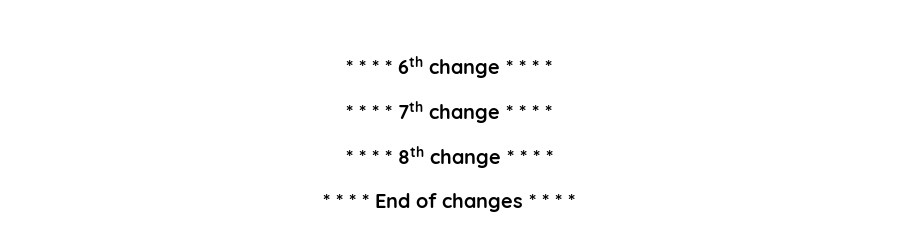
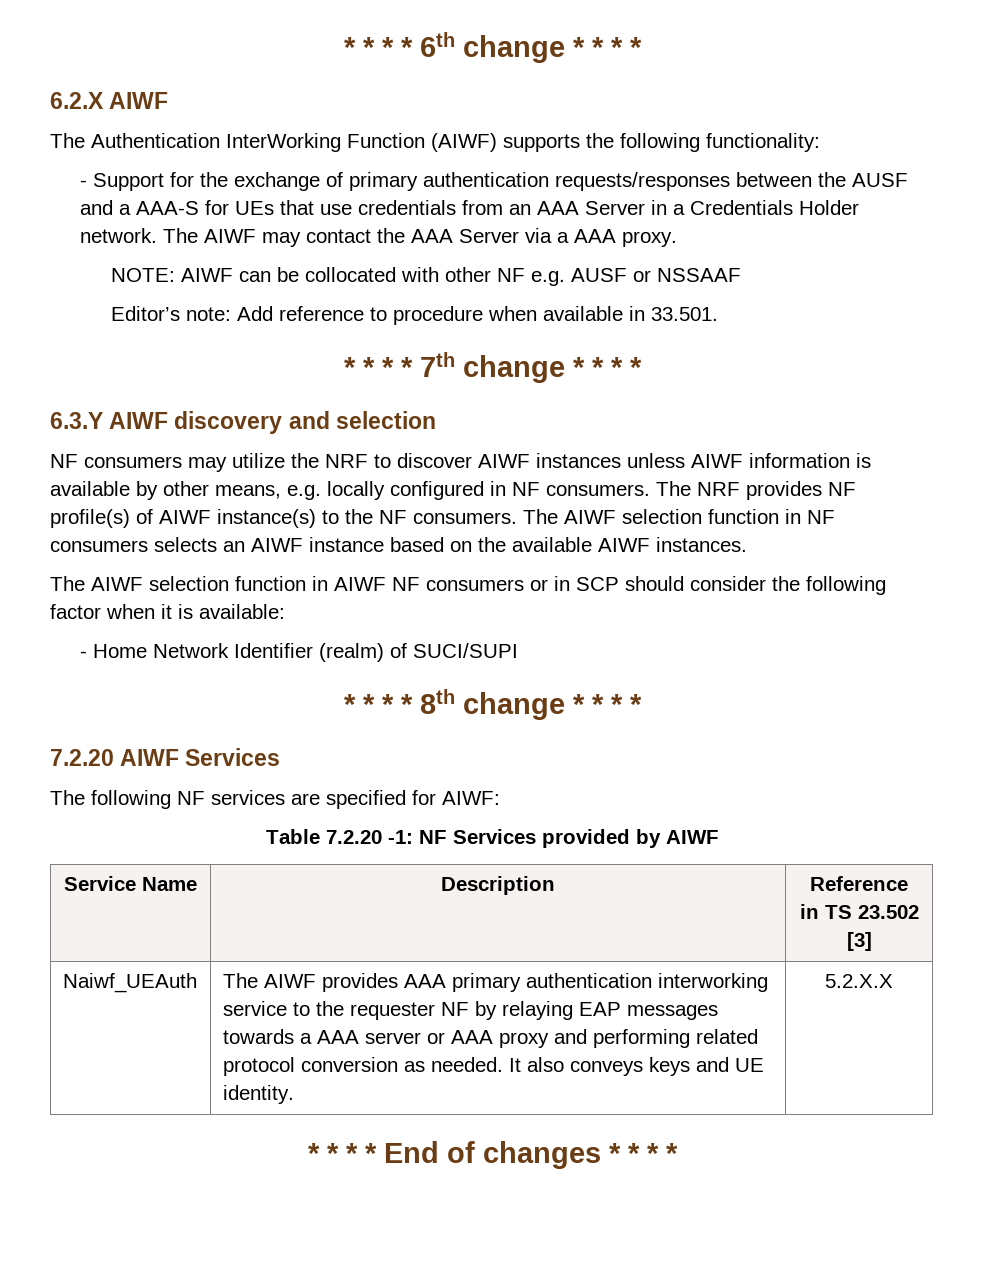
(552, 67) none -> [50,92,169,109] [50,133,820,152] [80,172,909,191] [80,200,860,215] [80,228,678,247] [110,267,741,286] [110,306,718,325] // 6.2.X AIWF // The Authentication InterWorking Function (AIWF) supports the following functionality: // - Support for the exchange of primary authentication requests/responses between the AUSF and a AAA-S for UEs that use credentials from an AAA Server in a Credentials Holder network. The AIWF may contact the AAA Server via a AAA proxy. // NOTE: AIWF can be collocated with other NF e.g. AUSF or NSSAAF // Editor’s note: Add reference to procedure when available in 33.501.
(552, 112) none -> [50,411,436,434] [50,453,871,472] [50,481,856,500] [50,509,835,528] [50,537,747,552] [50,576,886,595] [50,604,285,619] [80,643,519,662] // 6.3.Y AIWF discovery and selection // NF consumers may utilize the NRF to discover AIWF instances unless AIWF information is available by other means, e.g. locally configured in NF consumers. The NRF provides NF profile(s) of AIWF instance(s) to the NF consumers. The AIWF selection function in NF consumers selects an AIWF instance based on the available AIWF instances. // The AIWF selection function in AIWF NF consumers or in SCP should consider the following factor when it is available: // - Home Network Identifier (realm) of SUCI/SUPI
(553, 157) none -> [50,748,281,766] [50,790,500,809] [265,829,719,848] [64,876,197,891] [441,876,555,895] [810,876,908,891] [799,904,919,919] [846,932,872,951] [62,973,197,993] [222,973,768,992] [222,1001,718,1020] [222,1029,758,1048] [222,1057,764,1076] [222,1085,294,1104] [825,974,893,988] // 7.2.20 AIWF Services // The following NF services are specified for AIWF: // Table 7.2.20 -1: NF Services provided by AIWF // Service Name | Description | Reference in TS 23.502 [3] // Naiwf_UEAuth | The AIWF provides AAA primary authentication interworking service to the requester NF by relaying EAP messages towards a AAA server or AAA proxy and performing related protocol conversion as needed. It also conveys keys and UE identity. | 5.2.X.X

